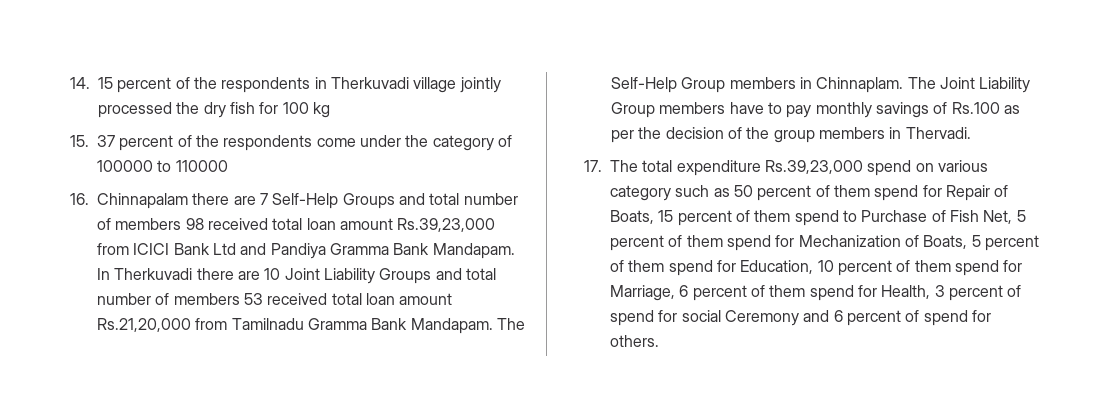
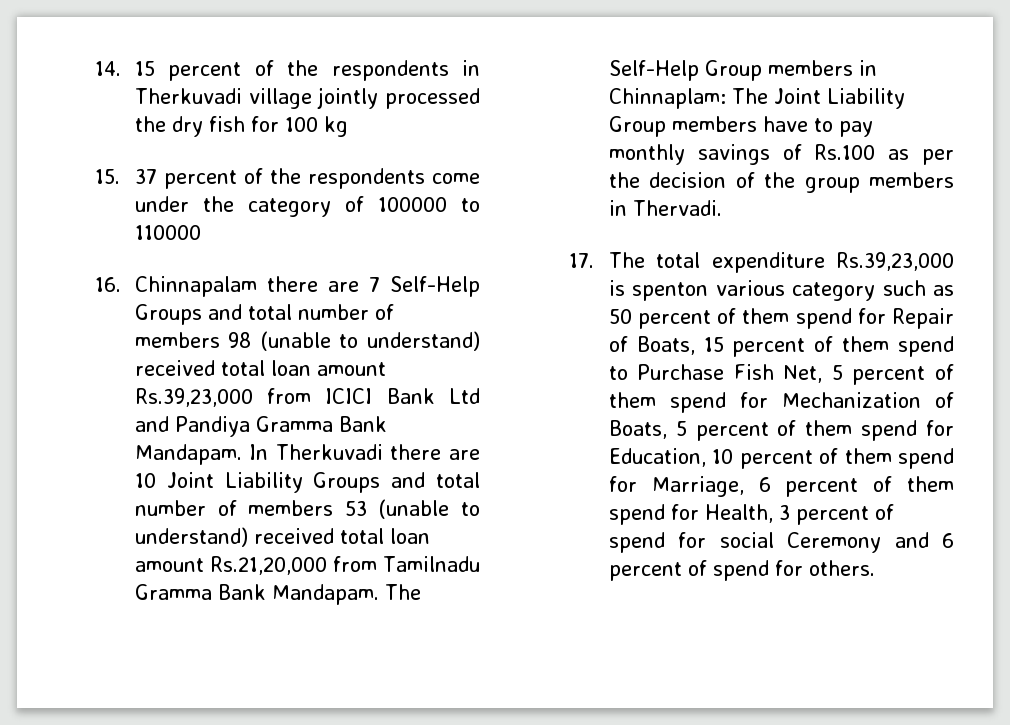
(204, 224) none -> [259,331,480,351] (unable to understand)
(264, 299) none -> [378,499,480,519] [134,527,248,547] (unable to understand)
[816,77,904,93] Chinnaplam. -> [608,88,726,109] Chinnaplam:
[867,160,934,176] spend on -> [608,280,709,301] is spenton
[931,210,946,222] of -> (725, 372) none

